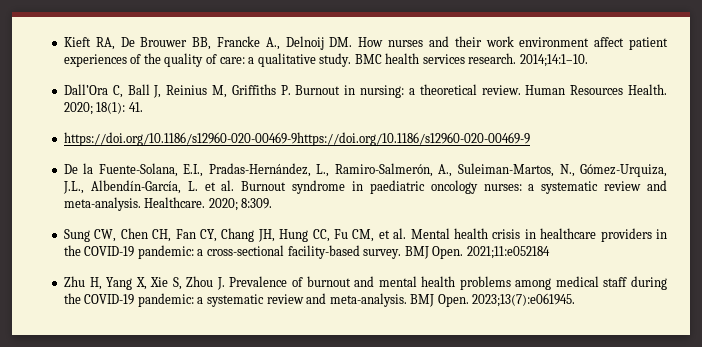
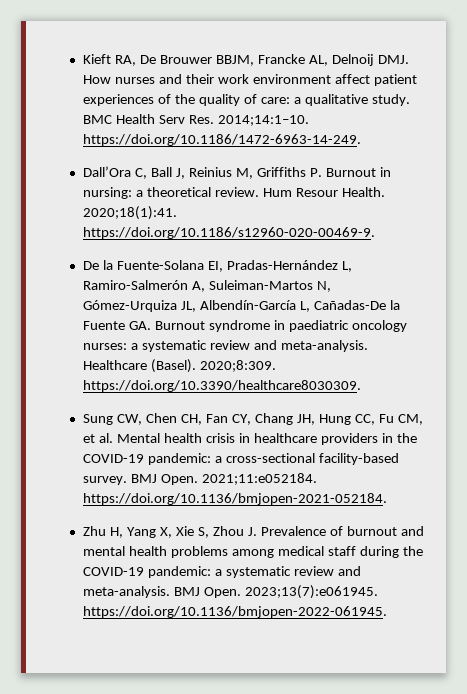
[192,36,353,50] BB, Francke A., Delnoij DM. -> [216,54,409,66] BBJM, Francke AL, Delnoij DMJ.
[385,53,517,64] health services research. -> [116,114,215,124] Health Serv Res.
(588, 60) none -> [83,134,362,146] https://doi.org/10.1186/1472-6963-14-249.
[525,84,667,95] [63,102,143,115] [63,132,530,146] [63,163,667,177] [62,180,235,194] Human Resources Health. 2020; 18(1): 41. // https://doi.org/10.1186/s12960-020-00469-9https://doi.org/10.1186/s12960-020-00469-9 // De la Fuente-Solana, E.I., Pradas-Hernández, L., Ramiro-Salmerón, A., Suleiman-Martos, N., Gómez-Urquiza, J.L., Albendín-García, L. et al. -> [263,187,385,197] [83,206,178,220] [83,227,376,239] [83,260,353,272] [83,280,332,292] [83,300,401,312] [83,321,152,330] Hum Resour Health. 2020;18(1):41. https://doi.org/10.1186/s12960-020-00469-9. // De la Fuente-Solana EI, Pradas-Hernández L, Ramiro-Salmerón A, Suleiman-Martos N, Gómez-Urquiza JL, Albendín-García L, Cañadas-De la Fuente GA.
[144,197,273,211] Healthcare. 2020; 8:309. -> [83,359,277,373] [83,380,362,392] Healthcare (Basel). 2020;8:309. https://doi.org/10.3390/healthcare8030309.
[466,246,550,259] 2021;11:e052184 -> [202,473,318,485] [83,493,388,505] 2021;11:e052184. https://doi.org/10.1136/bmjopen-2021-052184.
(576, 300) none -> [83,606,388,618] https://doi.org/10.1136/bmjopen-2022-061945.

